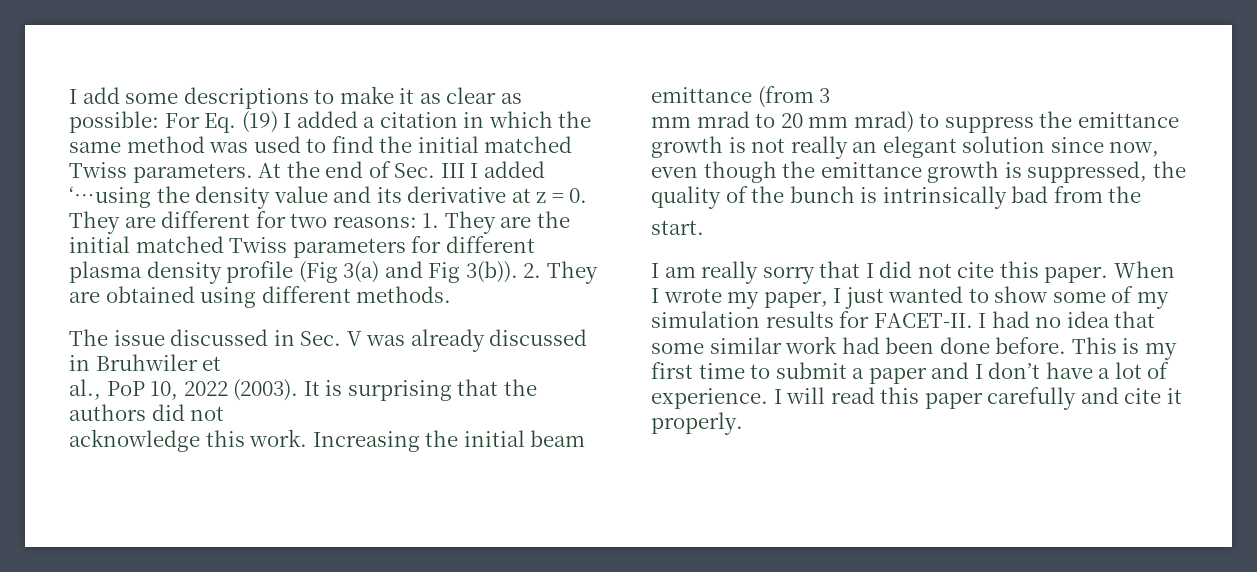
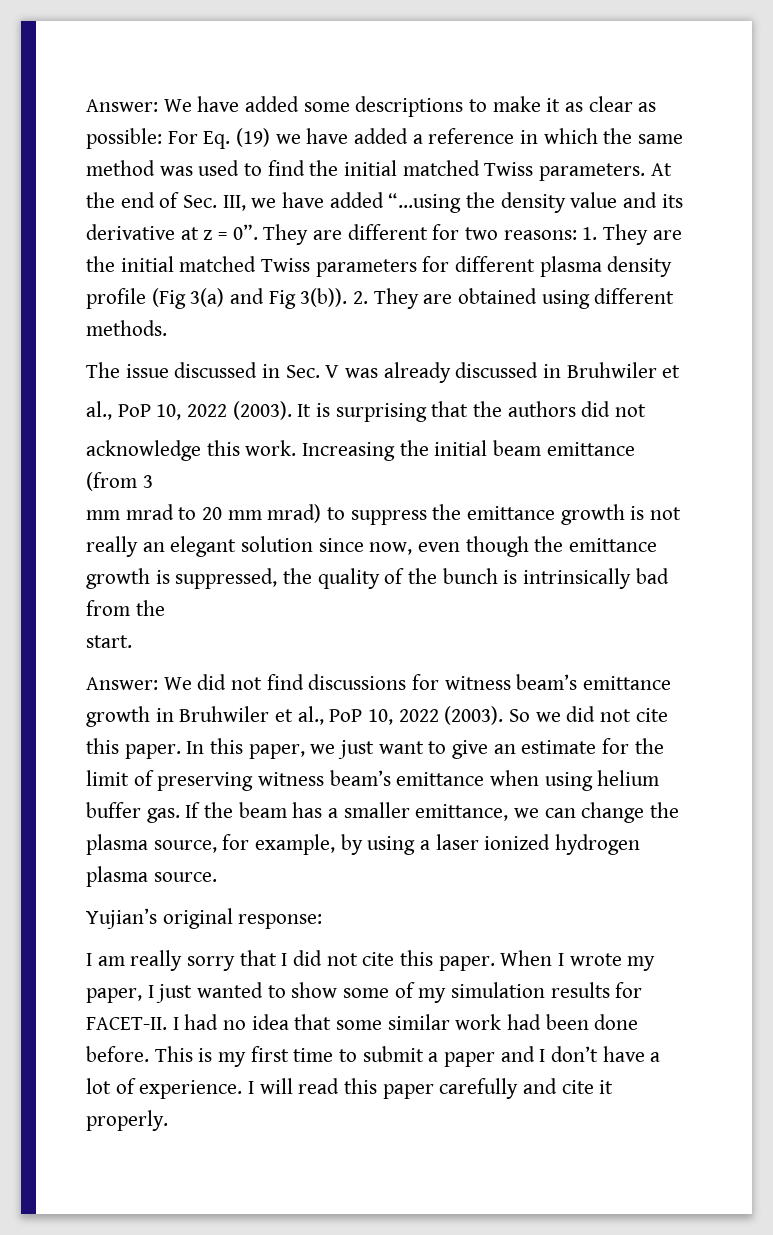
[69,87,120,104] I add -> [86,96,300,112] Answer: We have added
[283,113,292,128] I -> [275,128,349,144] we have
[379,112,458,128] citation -> [428,128,515,144] reference
[440,161,545,178] [69,186,151,208] III I added ‘…using -> [222,192,462,213] III, we have added “…using
[569,188,588,203] 0. -> [232,224,258,240] 0”.
(704, 227) none -> [86,674,672,690] [86,706,668,727] [86,738,664,759] [86,770,660,791] [86,802,680,823] [86,834,641,855] [86,866,217,887] [86,908,323,929] // Answer: We did not find discussions for witness beam’s emittance growth in Bruhwiler et al., PoP 10, 2022 (2003). So we did not cite this paper. In this paper, we just want to give an estimate for the limit of preserving witness beam’s emittance when using helium buffer gas. If the beam has a smaller emittance, we can change the plasma source, for example, by using a laser ionized hydrogen plasma source. // Yujian’s original response:

